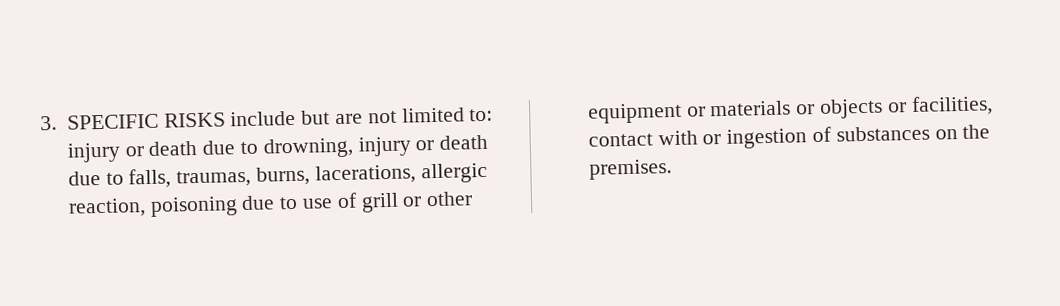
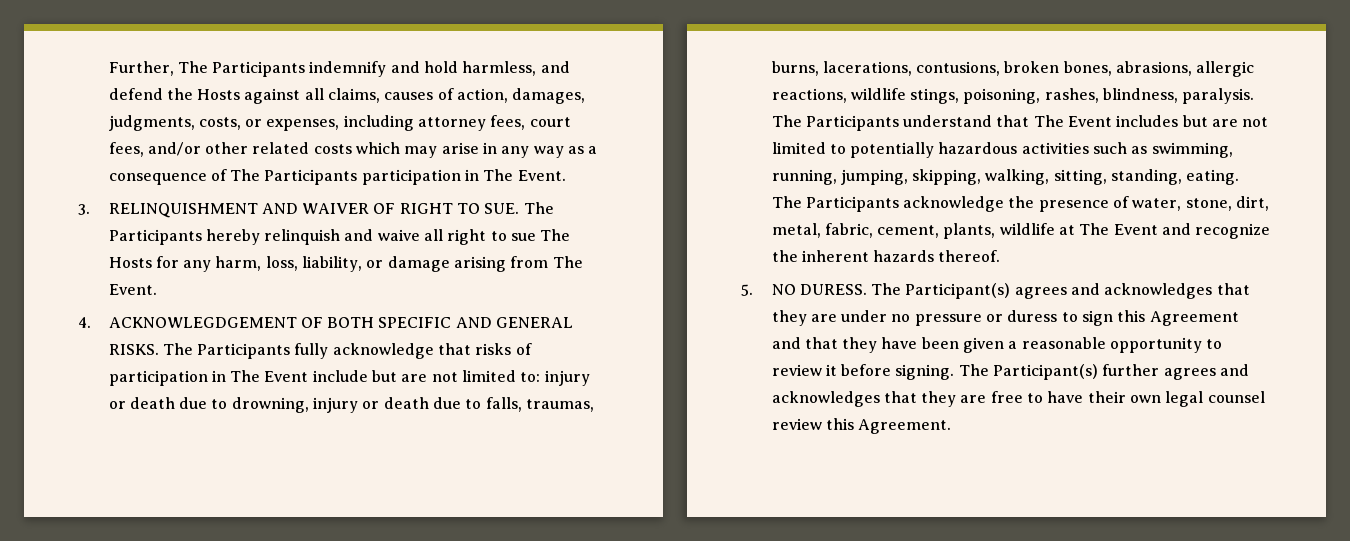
[40,112,226,131] 3. SPECIFIC RISKS -> [108,61,570,77] [108,88,586,104] [108,115,571,131] [108,142,598,158] [108,169,566,185] [78,202,554,218] [108,229,571,245] [108,256,583,272] [108,284,157,295] [78,317,574,328] [108,343,532,359] [108,370,309,386] Further, The Participants indemnify and hold harmless, and defend the Hosts against all claims, causes of action, damages, judgments, costs, or expenses, including attorney fees, court fees, and/or other related costs which may arise in any way as a consequence of The Participants participation in The Event. // 3. RELINQUISHMENT AND WAIVER OF RIGHT TO SUE. The Participants hereby relinquish and waive all right to sue The Hosts for any harm, loss, liability, or damage arising from The Event. // 4. ACKNOWLEGDGEMENT OF BOTH SPECIFIC AND GENERAL RISKS. The Participants fully acknowledge that risks of participation in The Event
[420,162,488,184] [67,191,474,218] [587,95,993,124] [587,124,991,149] [588,159,672,180] allergic reaction, poisoning due to use of grill or other equipment or materials or objects or facilities, contact with or ingestion of substances on the premises. -> [916,61,1255,77] [771,88,1255,104] [771,115,1269,131] [771,142,1233,158] [771,169,1240,185] [771,196,1270,212] [771,223,1271,239] [771,250,1001,262] [741,283,1250,299] [771,310,1239,326] [771,337,1223,353] [771,364,1250,380] [771,391,1265,407] [771,418,952,434] contusions, broken bones, abrasions, allergic reactions, wildlife stings, poisoning, rashes, blindness, paralysis. The Participants understand that The Event includes but are not limited to potentially hazardous activities such as swimming, running, jumping, skipping, walking, sitting, standing, eating. The Participants acknowledge the presence of water, stone, dirt, metal, fabric, cement, plants, wildlife at The Event and recognize the inherent hazards thereof. // 5. NO DURESS. The Participant(s) agrees and acknowledges that they are under no pressure or duress to sign this Agreement and that they have been given a reasonable opportunity to review it before signing. The Participant(s) further agrees and acknowledges that they are free to have their own legal counsel review this Agreement.

